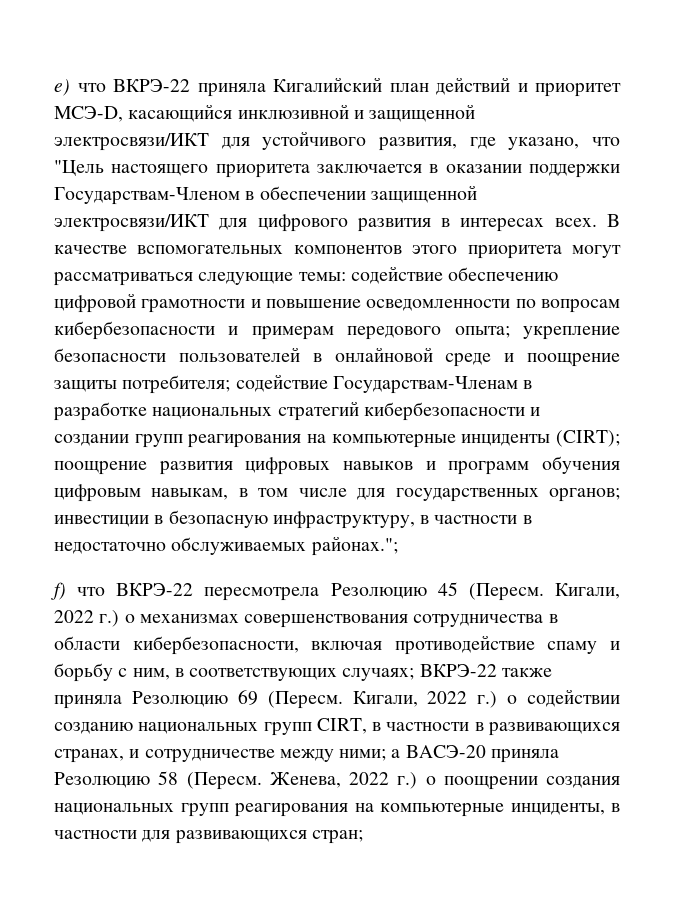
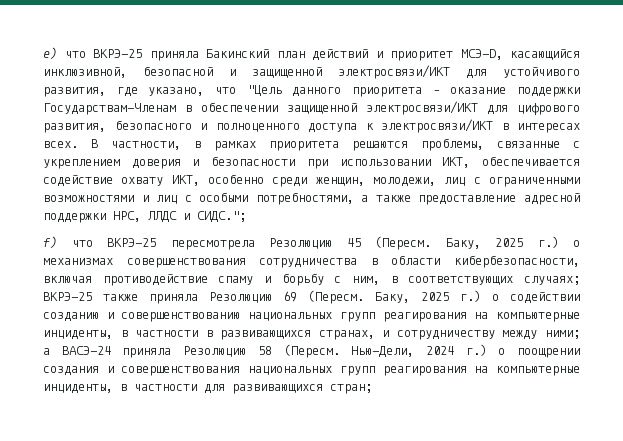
[113,77,382,97] ВКРЭ-22 приняла Кигалийский -> [93,49,269,61] ВКРЭ-25 приняла Бакинский
[237,104,349,119] инклюзивной -> [43,66,213,78] инклюзивной, безопасной
[111,164,620,178] [54,187,240,205] настоящего приоритета заключается в оказании поддержки Государствам-Членом -> [292,87,580,97] [43,103,176,115] данного приоритета – оказание поддержки Государствам-Членам
[356,214,620,232] [54,245,621,259] [53,266,559,286] [54,293,620,313] [54,321,620,340] [54,347,620,367] [54,374,533,394] [53,401,541,421] [54,430,620,448] [54,456,620,475] [54,484,620,502] [54,510,532,529] [54,536,398,556] развития в интересах всех. В качестве вспомогательных компонентов этого приоритета могут рассматриваться следующие темы: содействие обеспечению цифровой грамотности и повышение осведомленности по вопросам кибербезопасности и примерам передового опыта; укрепление безопасности пользователей в онлайновой среде и поощрение защиты потребителя; содействие Государствам-Членам в разработке национальных стратегий кибербезопасности и создании групп реагирования на компьютерные инциденты (CIRT); поощрение развития цифровых навыков и программ обучения цифровым навыкам, в том числе для государственных органов; инвестиции в безопасную инфраструктуру, в частности в недостаточно обслуживаемых районах."; -> [43,119,580,133] [43,138,580,151] [43,156,580,169] [43,174,580,187] [43,192,580,205] [43,211,246,223] развития, безопасного и полноценного доступа к электросвязи/ИКТ в интересах всех. В частности, в рамках приоритета решаются проблемы, связанные с укреплением доверия и безопасности при использовании ИКТ, обеспечивается содействие охвату ИКТ, особенно среди женщин, молодежи, лиц с ограниченными возможностями и лиц с особыми потребностями, а также предоставление адресной поддержки НРС, ЛЛДС и СИДС.";
[116,583,194,596] ВКРЭ-22 -> [107,238,156,247] ВКРЭ-25
[555,583,621,599] [54,610,94,623] Кигали, 2022 -> [445,238,523,249] Баку, 2025
[419,664,497,677] ВКРЭ-22 -> [43,292,92,301] ВКРЭ-25
[352,691,468,707] Кигали, 2022 -> [375,292,449,303] Баку, 2025
[138,718,367,736] национальных групп CIRT, -> [106,312,580,322] [43,330,113,340] и совершенствованию национальных групп реагирования на компьютерные инциденты,
[144,749,275,763] сотрудничестве -> [396,330,495,340] сотрудничеству
[405,745,486,758] ВАСЭ-20 -> [61,346,111,355] ВАСЭ-24
[269,772,389,788] Женева, 2022 -> [351,346,454,358] Нью-Дели, 2024
(620, 782) none -> [106,366,241,376] и совершенствования

